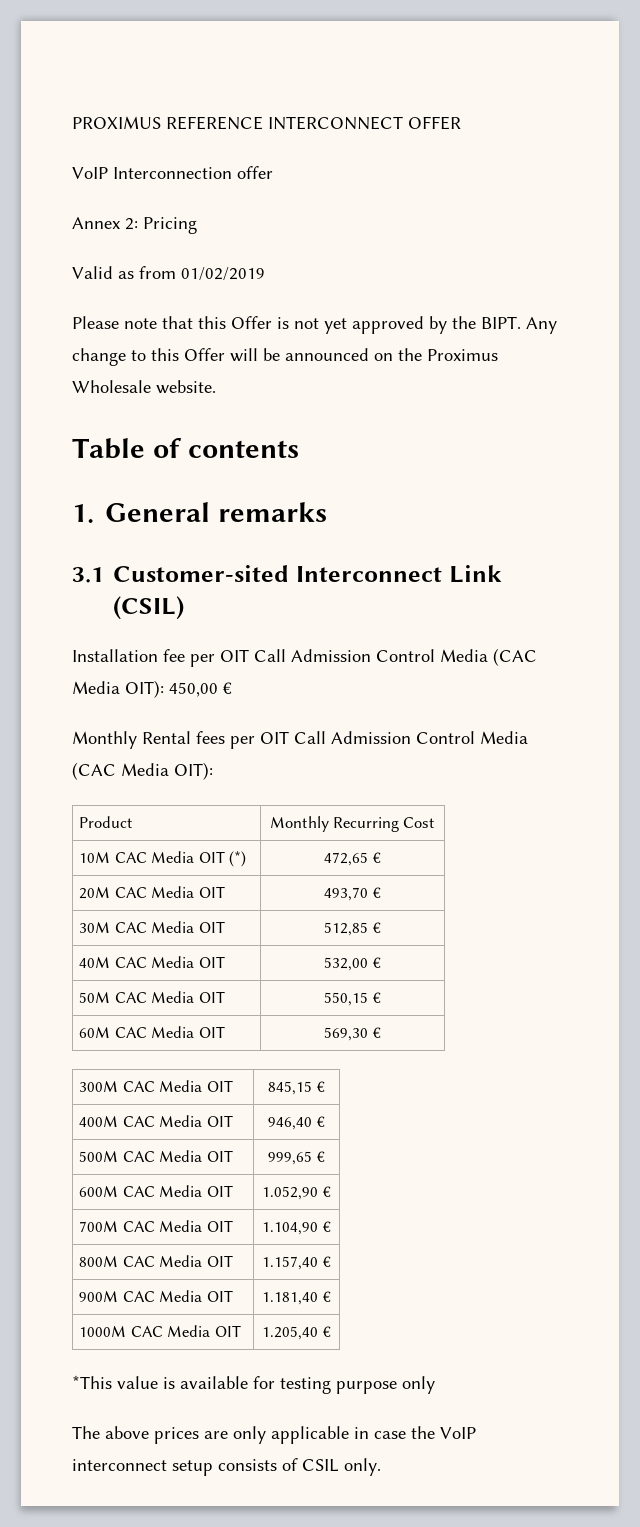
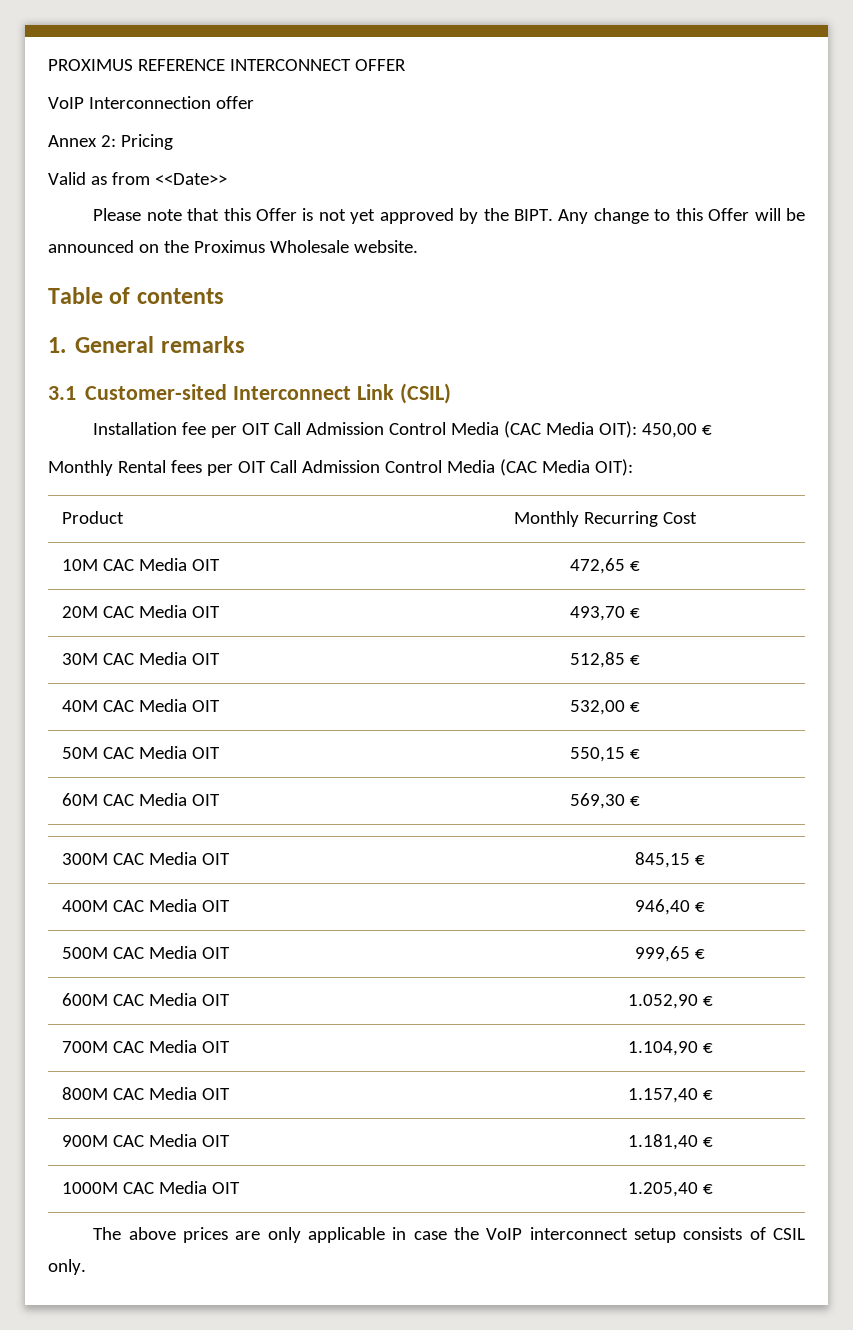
[181,267,265,281] 01/02/2019 -> [154,173,227,185] <<Date>>
[229,851,247,867] (*) -> (221, 565) none
[72,1375,435,1394] // *This value is available for testing purpose only -> (713, 1188) none

